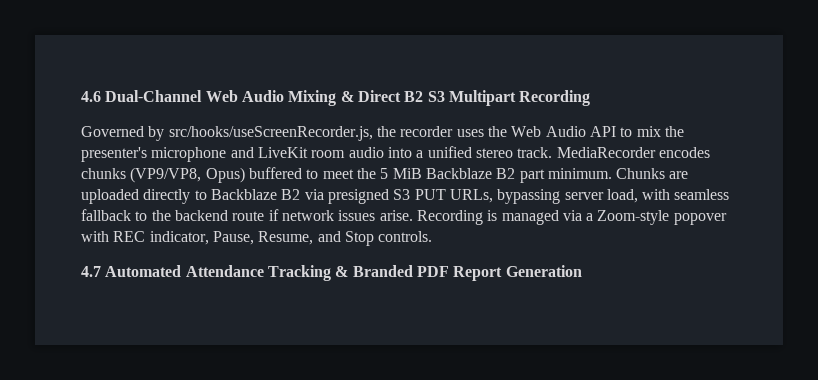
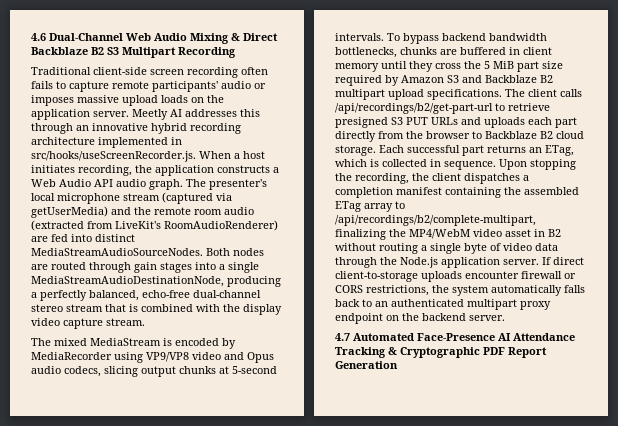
(401, 96) none -> [31,47,88,55] Backblaze
[81,126,684,141] [81,146,710,162] [81,167,689,183] [81,189,730,204] [81,209,727,225] [81,231,433,246] Governed by src/hooks/useScreenRecorder.js, the recorder uses the Web Audio API to mix the presenter's microphone and LiveKit room audio into a unified stereo track. MediaRecorder encodes chunks (VP9/VP8, Opus) buffered to meet the 5 MiB Backblaze B2 part minimum. Chunks are uploaded directly to Backblaze B2 via presigned S3 PUT URLs, bypassing server load, with seamless fallback to the backend route if network issues arise. Recording is managed via a Zoom-style popover with REC indicator, Pause, Resume, and Stop controls. -> [31,67,268,78] [31,81,266,92] [31,95,224,106] [31,109,260,120] [31,123,241,134] [31,137,182,148] [31,151,265,162] [31,165,279,176] [31,179,267,190] [31,192,232,204] [31,206,254,218] [31,220,278,231] [31,234,135,242] [31,248,264,256] [31,262,259,273] [31,276,281,287] [31,290,261,301] [31,304,282,315] [31,318,145,329] [31,338,236,349] [31,352,274,363] [31,366,277,377] [335,33,547,44] [335,47,552,58] [335,61,563,72] [335,75,553,86] [335,89,582,100] [335,103,550,114] [335,117,577,128] [335,131,584,142] [335,145,574,156] [335,159,576,170] [335,173,529,184] [335,187,579,198] [335,201,405,212] [335,215,536,226] [335,229,561,240] [335,243,558,254] [335,257,584,268] [335,271,576,282] [335,285,585,296] [335,299,551,310] [335,313,505,324] Traditional client-side screen recording often fails to capture remote participants' audio or imposes massive upload loads on the application server. Meetly AI addresses this through an innovative hybrid recording architecture implemented in src/hooks/useScreenRecorder.js. When a host initiates recording, the application constructs a Web Audio API audio graph. The presenter's local microphone stream (captured via getUserMedia) and the remote room audio (extracted from LiveKit's RoomAudioRenderer) are fed into distinct MediaStreamAudioSourceNodes. Both nodes are routed through gain stages into a single MediaStreamAudioDestinationNode, producing a perfectly balanced, echo-free dual-channel stereo stream that is combined with the display video capture stream. // The mixed MediaStream is encoded by MediaRecorder using VP9/VP8 video and Opus audio codecs, slicing output chunks at 5-second intervals. To bypass backend bandwidth bottlenecks, chunks are buffered in client memory until they cross the 5 MiB part size required by Amazon S3 and Backblaze B2 multipart upload specifications. The client calls /api/recordings/b2/get-part-url to retrieve presigned S3 PUT URLs and uploads each part directly from the browser to Backblaze B2 cloud storage. Each successful part returns an ETag, which is collected in sequence. Upon stopping the recording, the client dispatches a completion manifest containing the assembled ETag array to /api/recordings/b2/complete-multipart, finalizing the MP4/WebM video asset in B2 without routing a single byte of video data through the Node.js application server. If direct client-to-storage uploads encounter firewall or CORS restrictions, the system automatically falls back to an authenticated multipart proxy endpoint on the backend server.
(182, 271) none -> [417,333,511,341] Face-Presence AI
[352,265,413,277] Branded -> [400,347,480,358] Cryptographic

